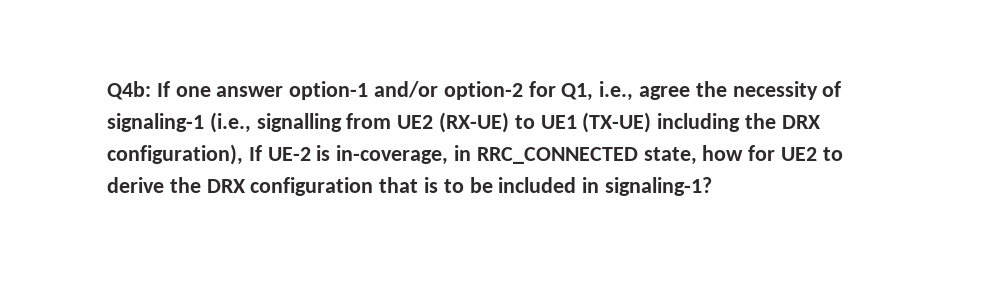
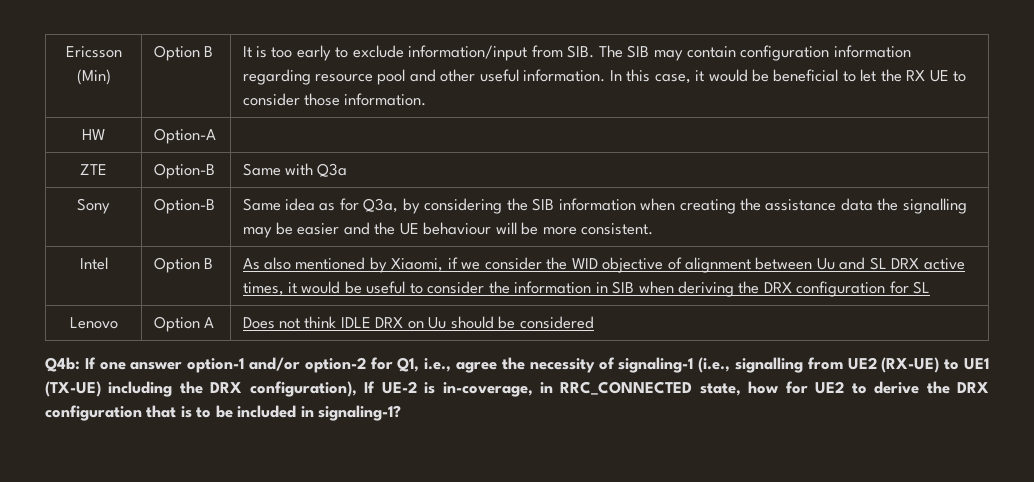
(107, 90) none -> [65,46,122,58] [76,69,111,85] [153,45,214,61] [242,45,911,61] [242,69,967,85] [242,93,427,106] [82,129,105,140] [153,128,216,144] [80,164,107,175] [153,163,215,179] [242,163,348,177] [77,198,110,214] [153,198,215,214] [242,198,967,214] [242,222,654,238] [79,257,108,270] [153,257,214,273] [242,257,965,273] [242,281,931,297] [69,317,118,329] [153,316,215,332] [242,316,594,329] Ericsson (Min) | Option B | It is too early to exclude information/input from SIB. The SIB may contain configuration information regarding resource pool and other useful information. In this case, it would be beneficial to let the RX UE to consider those information. // HW | Option-A | // ZTE | Option-B | Same with Q3a // Sony | Option-B | Same idea as for Q3a, by considering the SIB information when creating the assistance data the signalling may be easier and the UE behaviour will be more consistent. // Intel | Option B | As also mentioned by Xiaomi, if we consider the WID objective of alignment between Uu and SL DRX active times, it would be useful to consider the information in SIB when deriving the DRX configuration for SL // Lenovo | Option A | Does not think IDLE DRX on Uu should be considered //

